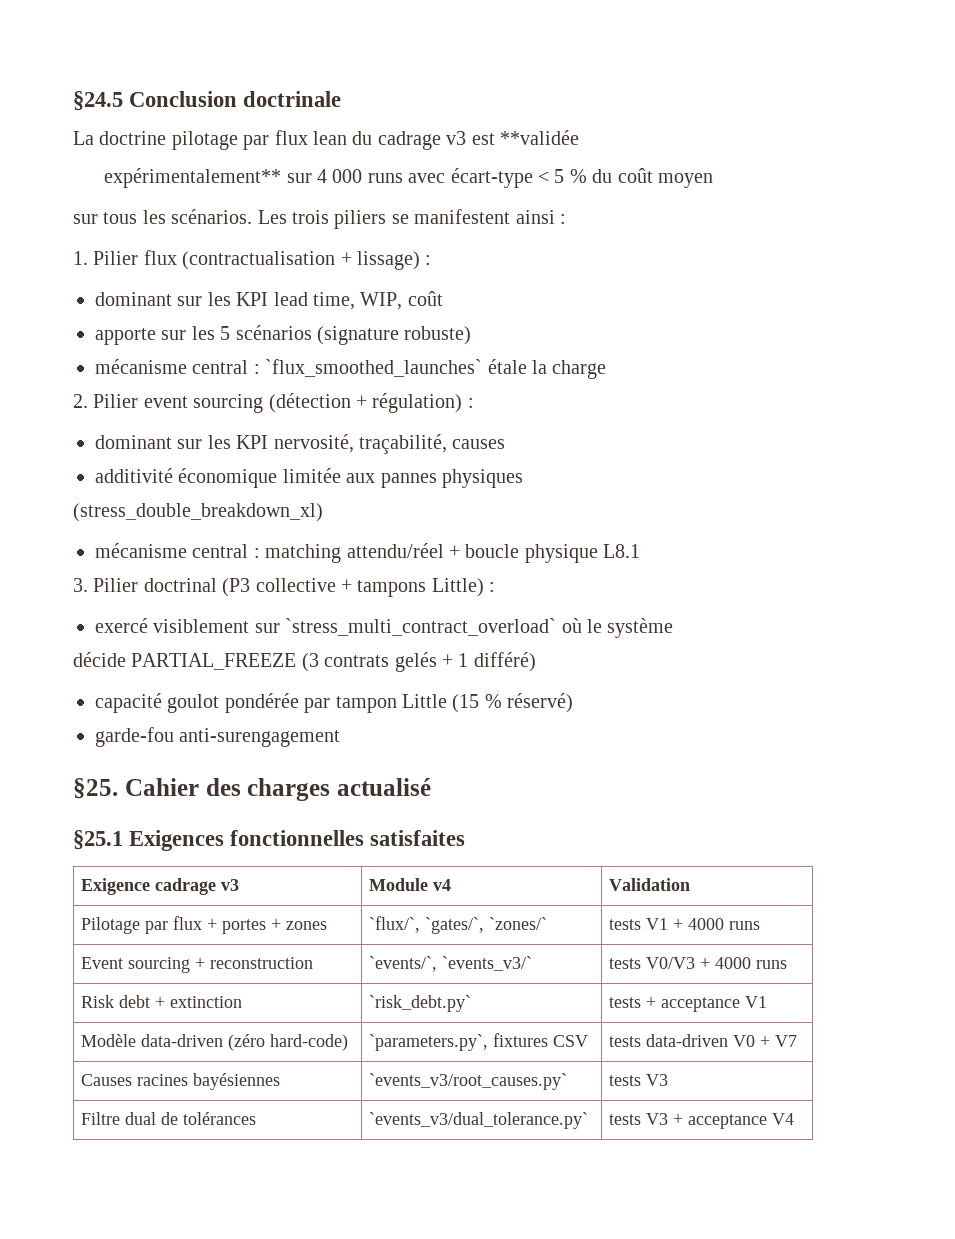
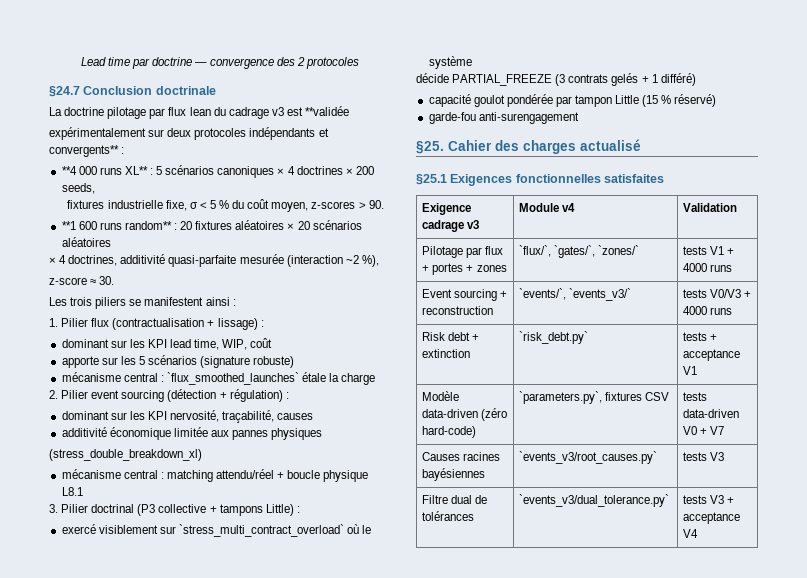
[73,91,123,111] §24.5 -> [80,57,360,69] [49,86,80,97] Lead time par doctrine — convergence des 2 protocoles // §24.7
[104,168,533,188] expérimentalement** sur 4 000 runs avec écart-type -> [49,127,329,140] [49,145,125,157] [61,165,374,178] [61,183,95,194] [67,200,197,211] expérimentalement sur deux protocoles indépendants et convergents** : // **4 000 runs XL** : 5 scénarios canoniques × 4 doctrines × 200 seeds, // fixtures industrielle fixe, σ
[658,173,714,188] [73,209,253,224] moyen // sur tous les scénarios. -> [271,200,384,212] [61,220,362,230] [61,237,111,247] [49,254,379,267] [49,276,115,285] moyen, z-scores > 90. // **1 600 runs random** : 20 fixtures aléatoires × 20 scénarios aléatoires // × 4 doctrines, additivité quasi-parfaite mesurée (interaction ~2 %), // z-score ≈ 30. //

